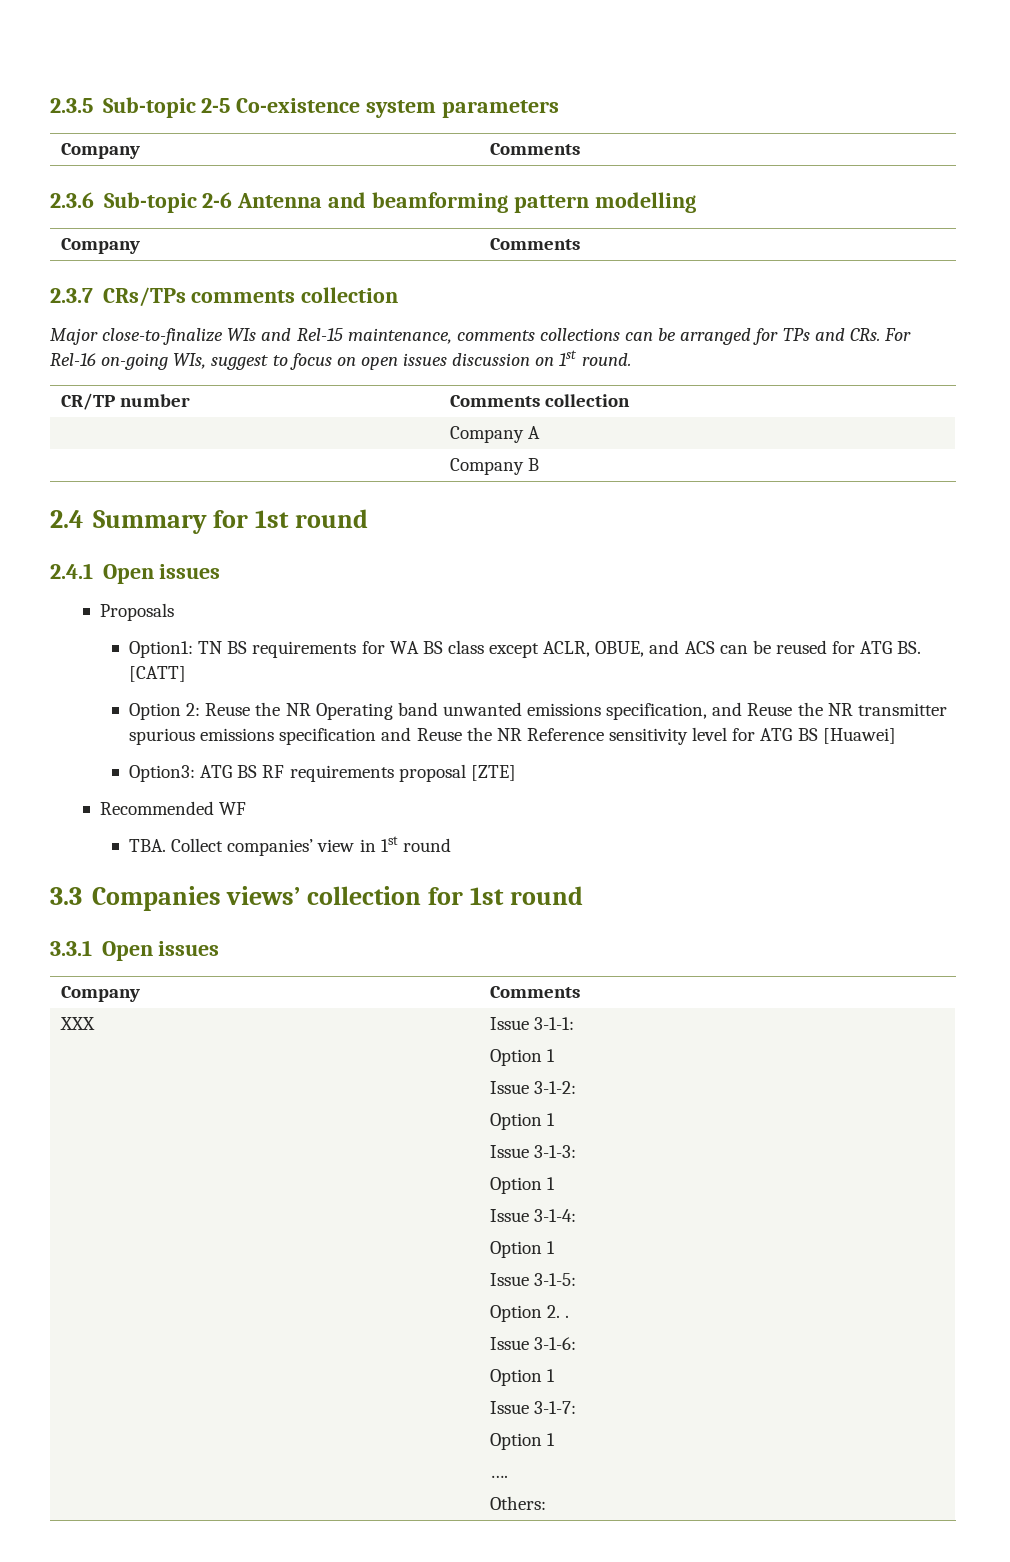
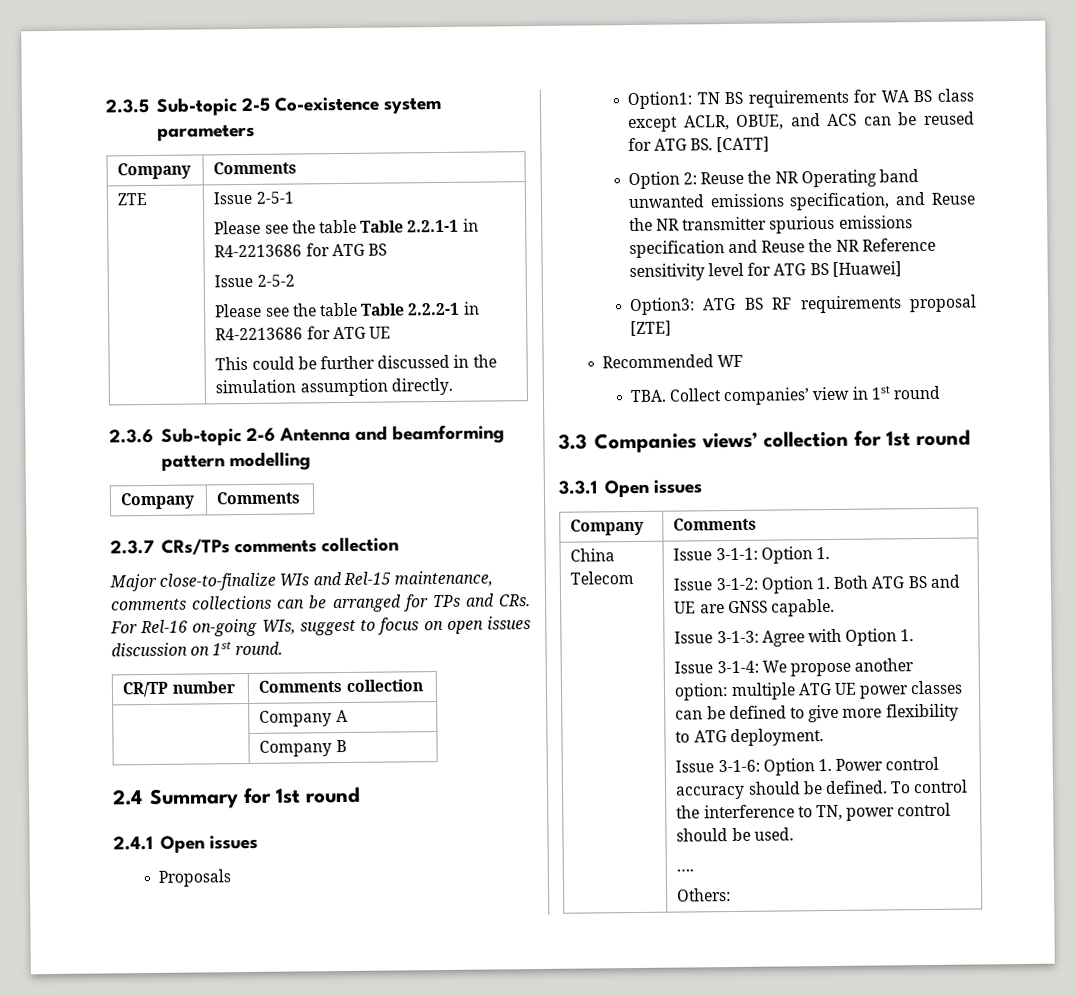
(581, 149) none -> [117,193,148,206] [213,191,294,205] [214,218,479,235] [214,243,387,258] [214,274,295,288] [214,301,480,318] [215,326,391,341] [215,354,497,371] [215,377,453,397] // ZTE | Issue 2-5-1 // Please see the table Table 2.2.1-1 in R4-2213686 for ATG BS // Issue 2-5-2 // Please see the table Table 2.2.2-1 in R4-2213686 for ATG UE // This could be further discussed in the simulation assumption directly.
[60,1017,96,1030] XXX -> [570,548,616,562] [570,571,635,585] China Telecom
[490,1049,556,1066] // Option 1 -> [760,546,830,564] Option 1.
[490,1113,556,1130] [490,1145,577,1158] [490,1177,556,1194] [490,1209,577,1222] [490,1241,556,1258] [490,1273,577,1286] [490,1305,570,1322] [490,1337,577,1350] [490,1369,556,1386] [490,1401,577,1414] [490,1433,556,1450] // Option 1 // Issue 3-1-3: // Option 1 // Issue 3-1-4: // Option 1 // Issue 3-1-5: // Option 2. . // Issue 3-1-6: // Option 1 // Issue 3-1-7: // Option 1 -> [760,574,960,594] [674,598,835,617] [674,628,915,647] [674,658,915,677] [674,680,964,701] [675,703,959,723] [675,728,824,747] [675,756,940,776] [675,779,969,800] [676,802,952,821] [676,827,794,842] Option 1. Both ATG BS and UE are GNSS capable. // Issue 3-1-3: Agree with Option 1. // Issue 3-1-4: We propose another option: multiple ATG UE power classes can be defined to give more flexibility to ATG deployment. // Issue 3-1-6: Option 1. Power control accuracy should be defined. To control the interference to TN, power control should be used.

